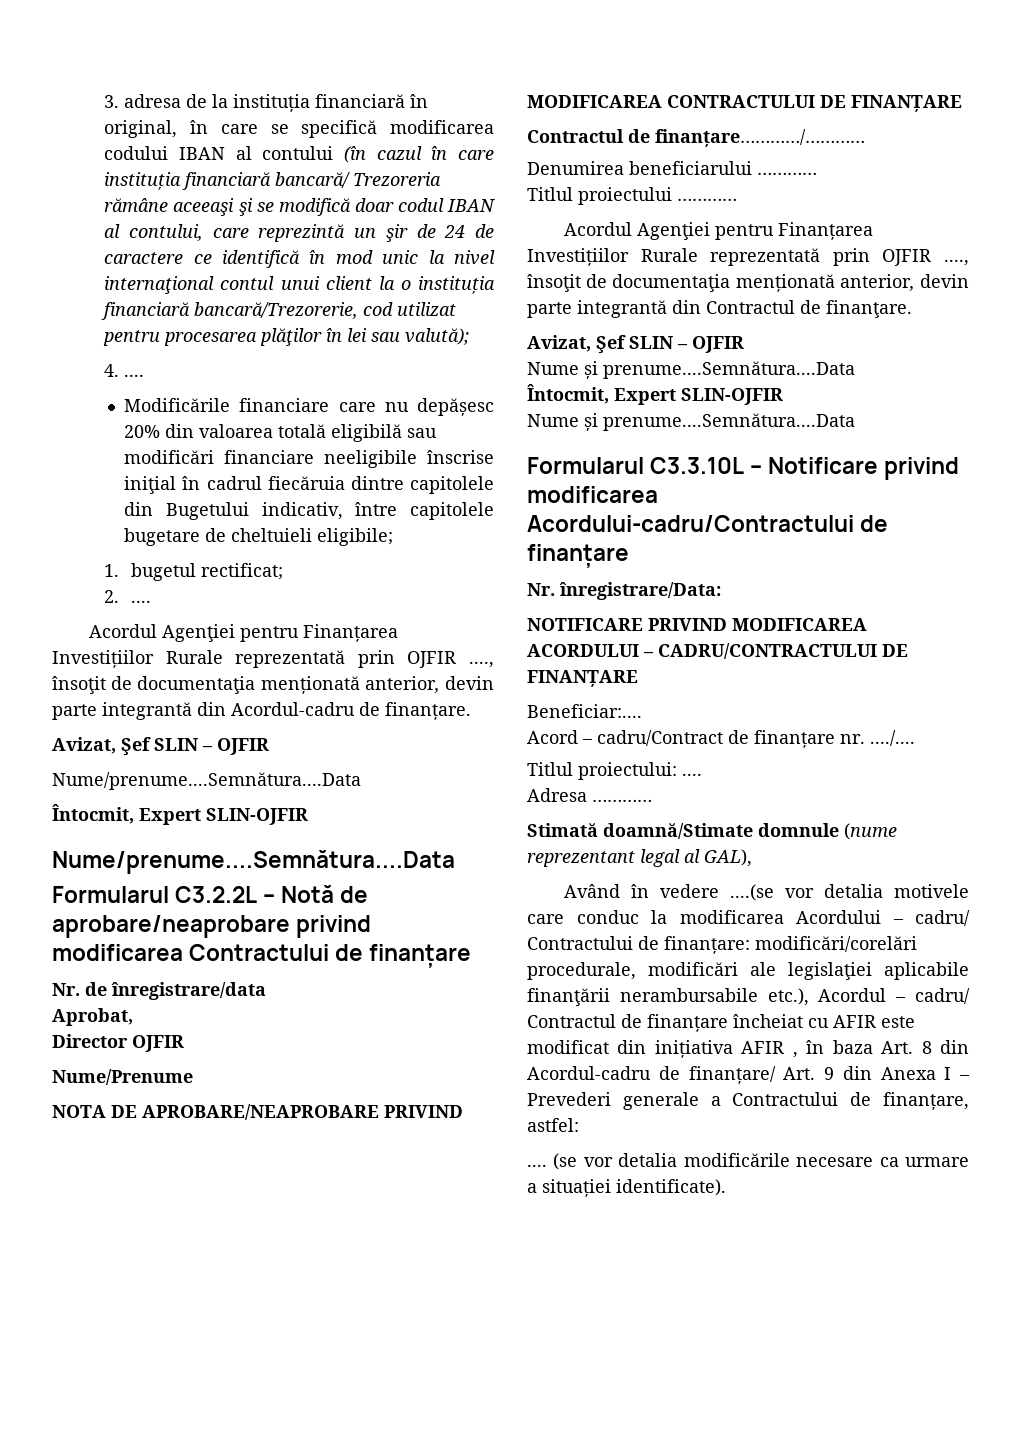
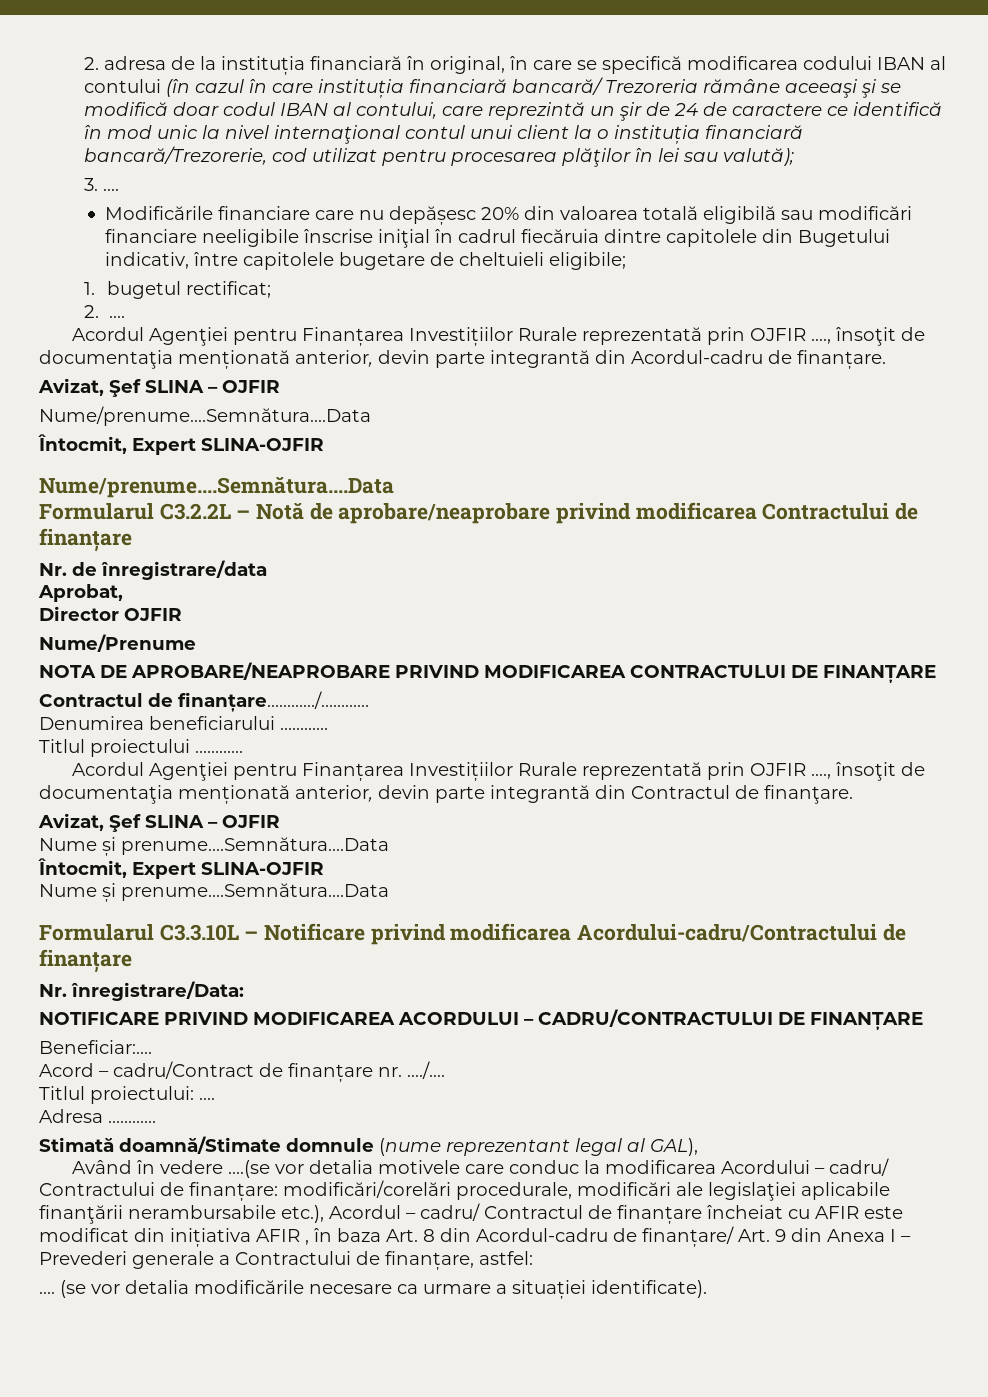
[104,95,120,108] 3. -> [84,57,100,70] 2.
[104,364,120,377] 4. -> [84,178,99,191] 3.
[154,738,198,751] SLIN -> [145,380,204,393] SLINA
[206,808,308,825] SLIN-OJFIR -> [201,438,324,451] SLINA-OJFIR
[629,336,673,349] SLIN -> [145,815,204,828] SLINA
[681,388,783,405] SLIN-OJFIR -> [201,862,324,875] SLINA-OJFIR

